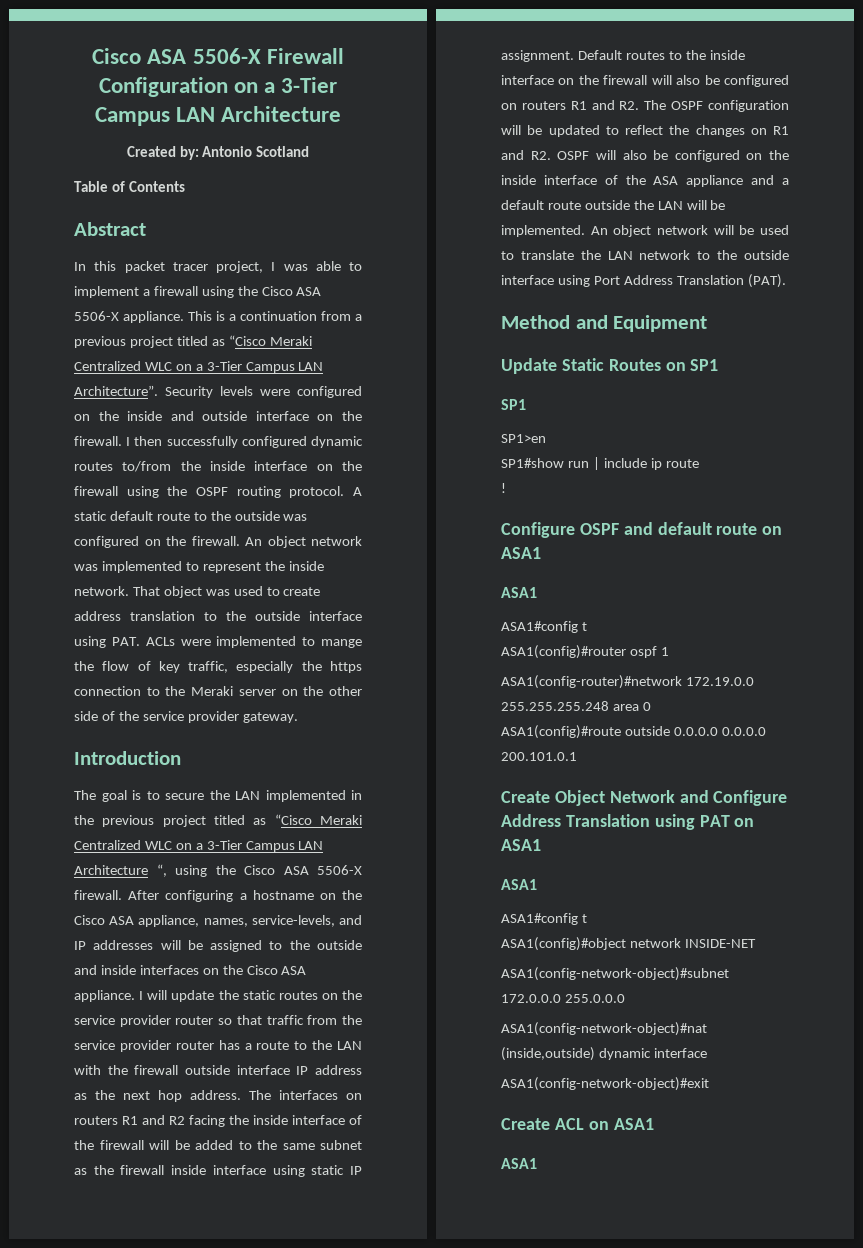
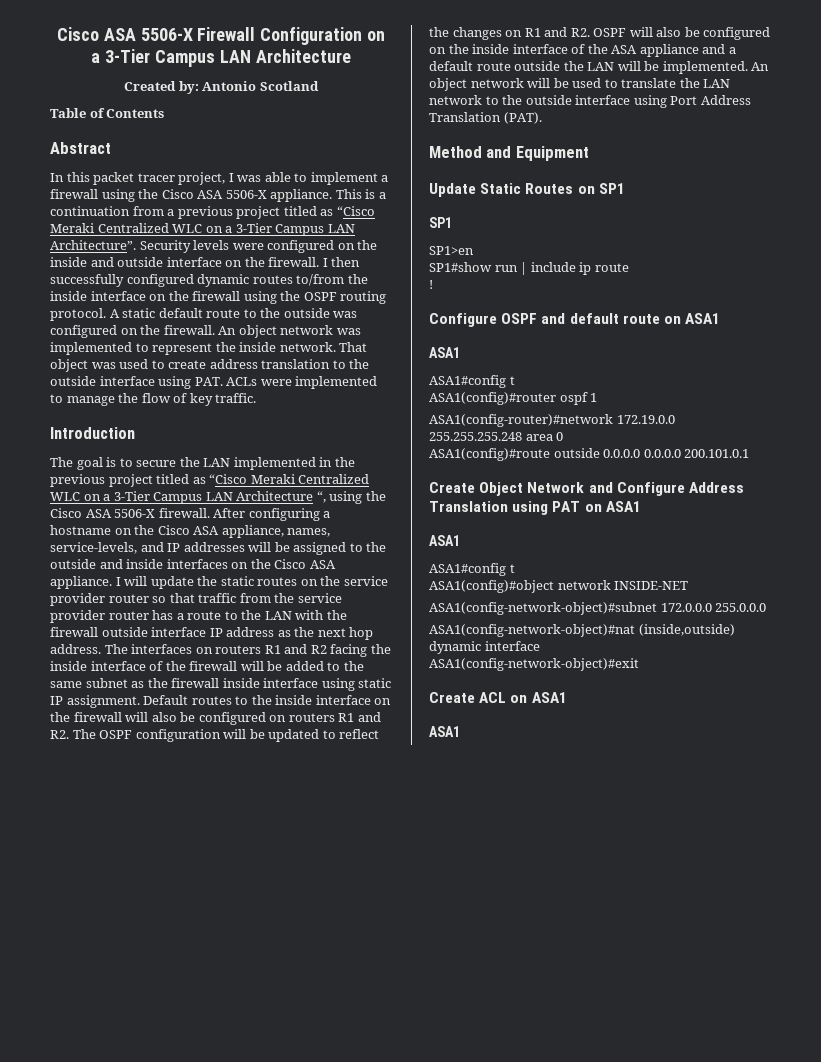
[321,639,362,648] mange -> [66,396,115,406] manage
[188,661,362,673] [74,686,363,696] [74,711,298,723] traffic, especially the https connection to the Meraki server on the other side of the service provider gateway. -> [215,393,257,403] traffic.

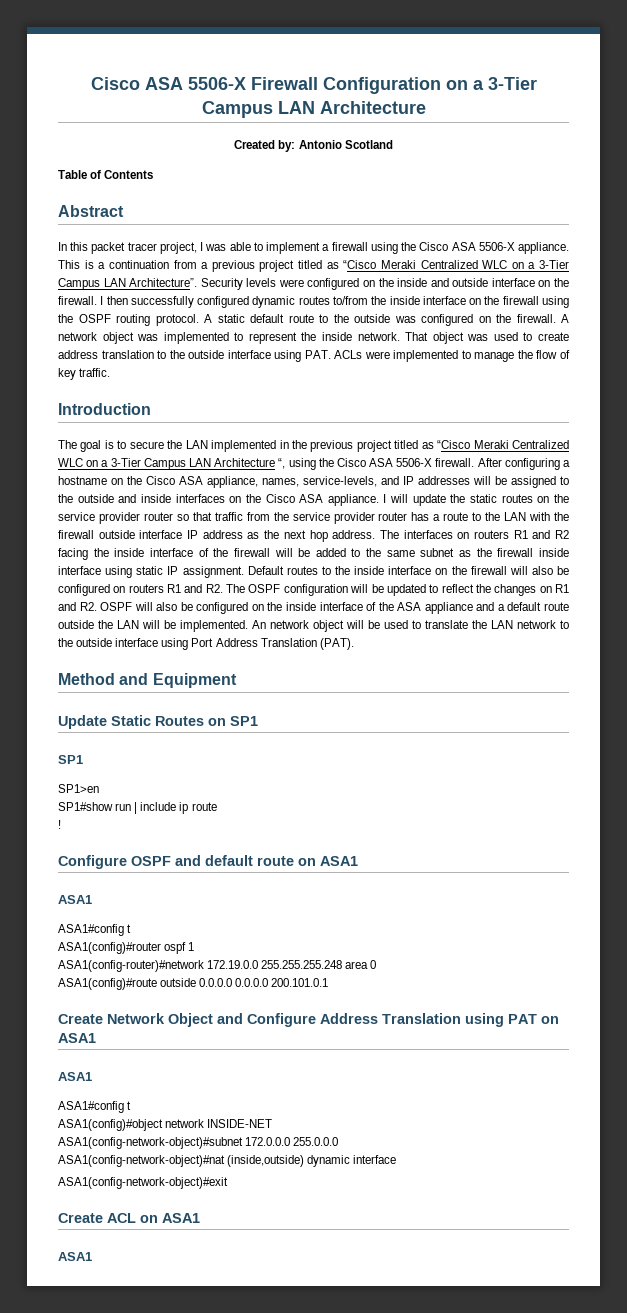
[218,325,334,338] An object network -> [561,314,569,323] [58,332,134,344] A network object
[429,78,524,91] object network -> [270,620,344,632] network object
[479,482,585,496] Object Network -> [107,1013,213,1027] Network Object

